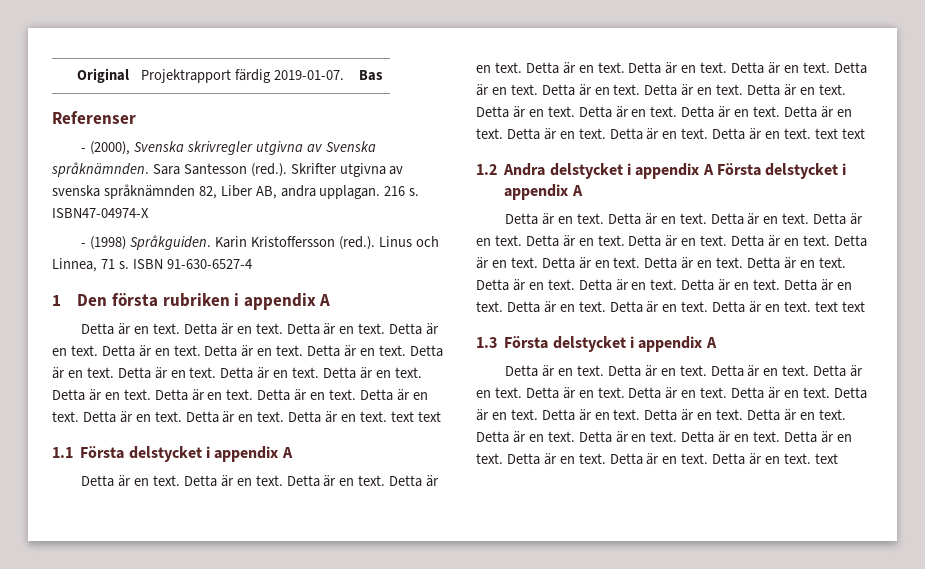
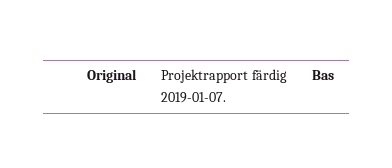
[52,111,136,124] [81,141,376,155] [51,162,404,177] [52,184,420,199] [52,208,149,218] [81,235,439,250] [52,258,252,272] [52,293,331,310] [81,323,440,335] [52,345,443,357] [52,367,422,379] [52,389,428,401] [52,411,441,423] [52,446,293,462] [81,475,440,487] [476,62,867,74] [476,84,846,96] [476,106,852,118] [476,128,865,140] [476,163,847,179] [504,184,583,200] [505,213,864,225] [476,235,867,247] [476,257,846,269] [476,279,852,291] [476,301,865,313] [476,336,717,352] [505,365,864,377] [476,387,867,399] [476,409,846,421] [476,431,852,443] [476,453,838,465] // Referenser // - (2000), Svenska skrivregler utgivna av Svenska språknämnden. Sara Santesson (red.). Skrifter utgivna av svenska språknämnden 82, Liber AB, andra upplagan. 216 s. ISBN47-04974-X // - (1998) Språkguiden. Karin Kristoffersson (red.). Linus och Linnea, 71 s. ISBN 91-630-6527-4 // 1 Den första rubriken i appendix A // Detta är en text. Detta är en text. Detta är en text. Detta är en text. Detta är en text. Detta är en text. Detta är en text. Detta är en text. Detta är en text. Detta är en text. Detta är en text. Detta är en text. Detta är en text. Detta är en text. Detta är en text. Detta är en text. Detta är en text. Detta är en text. text text // 1.1 Första delstycket i appendix A // Detta är en text. Detta är en text. Detta är en text. Detta är en text. Detta är en text. Detta är en text. Detta är en text. Detta är en text. Detta är en text. Detta är en text. Detta är en text. Detta är en text. Detta är en text. Detta är en text. Detta är en text. Detta är en text. Detta är en text. Detta är en text. text text // 1.2 Andra delstycket i appendix A Första delstycket i appendix A // Detta är en text. Detta är en text. Detta är en text. Detta är en text. Detta är en text. Detta är en text. Detta är en text. Detta är en text. Detta är en text. Detta är en text. Detta är en text. Detta är en text. Detta är en text. Detta är en text. Detta är en text. Detta är en text. Detta är en text. Detta är en text. text text // 1.3 Första delstycket i appendix A // Detta är en text. Detta är en text. Detta är en text. Detta är en text. Detta är en text. Detta är en text. Detta är en text. Detta är en text. Detta är en text. Detta är en text. Detta är en text. Detta är en text. Detta är en text. Detta är en text. Detta är en text. Detta är en text. Detta är en text. Detta är en text. text -> (335, 75) none

